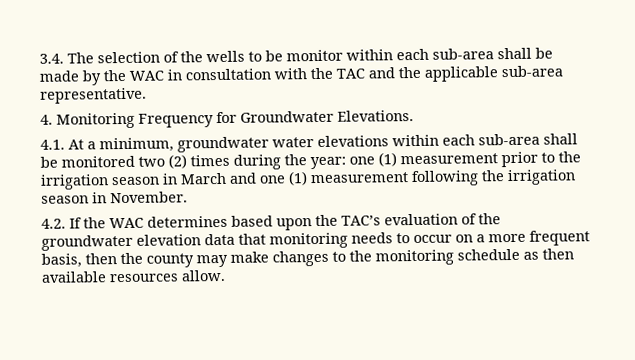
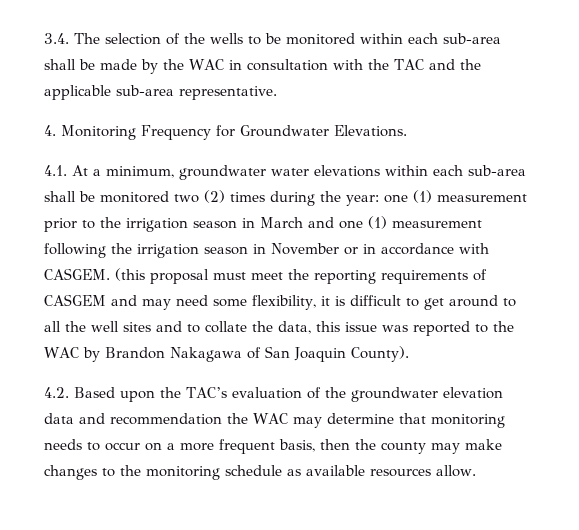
[286,49,343,62] monitor -> [286,33,355,45] monitored
[110,191,188,204] [41,215,273,229] November. // 4.2. If the WAC determines based -> [271,243,489,255] [44,268,487,284] [44,294,516,310] [44,321,514,336] [44,346,409,362] [44,387,115,398] November or in accordance with CASGEM. (this proposal must meet the reporting requirements of CASGEM and may need some flexibility, it is difficult to get around to all the well sites and to collate the data, this issue was reported to the WAC by Brandon Nakagawa of San Joaquin County). // 4.2. Based
(235, 239) none -> [79,413,394,428] and recommendation the WAC may determine
[542,248,574,260] then -> (301, 472) none

